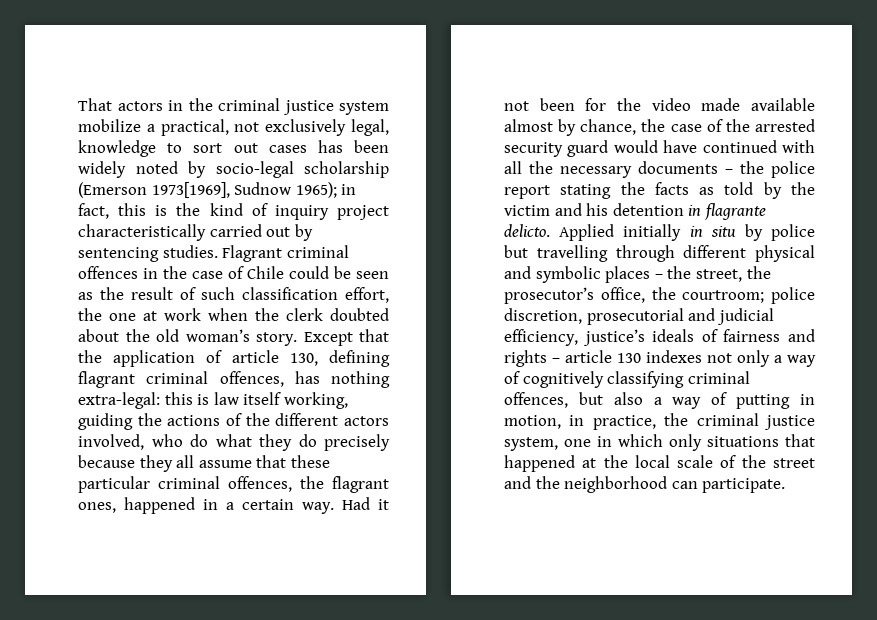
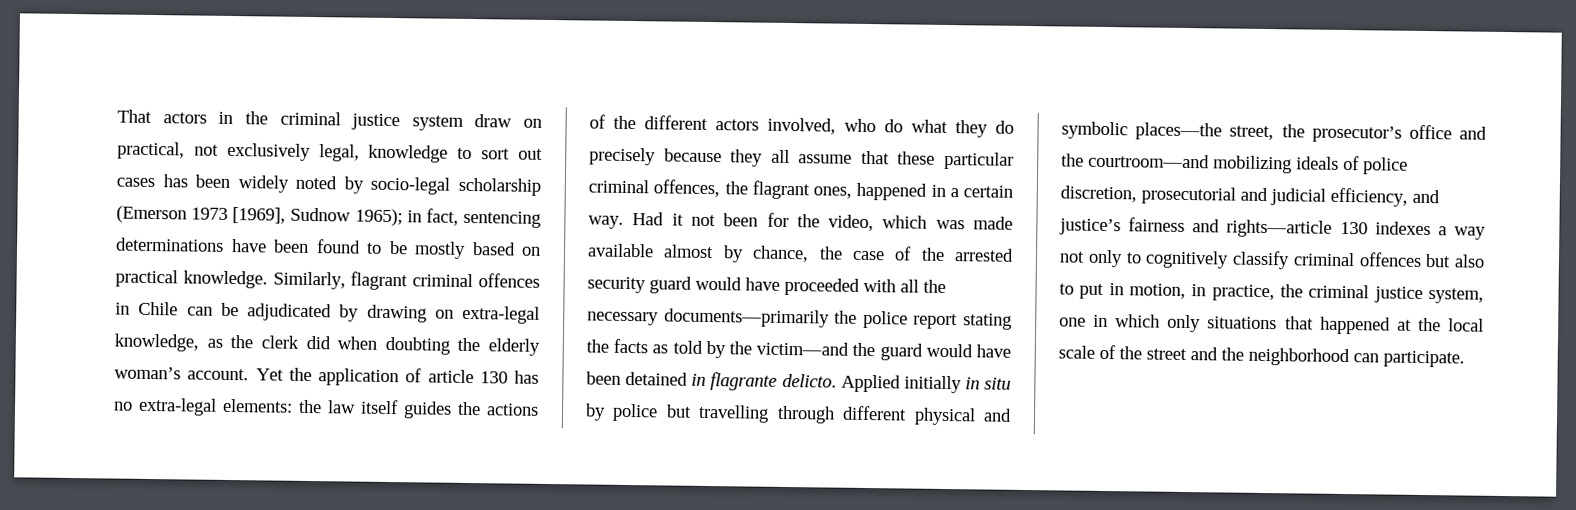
[78,119,155,132] mobilize a -> [474,114,542,128] draw on
[151,182,230,198] 1973[1969], -> [191,207,287,224] 1973 [1969],
[118,203,389,220] [78,224,313,241] [78,245,349,262] [78,266,389,279] [78,287,389,303] [78,308,389,321] [78,329,389,346] [78,350,390,367] [78,371,390,388] [78,392,348,409] [78,413,133,430] this is the kind of inquiry project characteristically carried out by sentencing studies. Flagrant criminal offences in the case of Chile could be seen as the result of such classification effort, the one at work when the clerk doubted about the old woman’s story. Except that the application of article 130, defining flagrant criminal offences, has nothing extra-legal: this is law itself working, guiding -> [463,210,541,228] [116,237,541,259] [115,269,540,291] [115,301,540,324] [114,333,540,356] [114,366,539,387] [113,397,452,419] sentencing determinations have been found to be mostly based on practical knowledge. Similarly, flagrant criminal offences in Chile can be adjudicated by drawing on extra-legal knowledge, as the clerk did when doubting the elderly woman’s account. Yet the application of article 130 has no extra-legal elements: the law itself guides
[651,98,691,111] video -> [828,214,965,232] video, which was
[702,140,777,153] continued -> [784,277,860,296] proceeded
[638,161,733,174] documents – -> [663,308,830,328] documents—primarily
[504,203,684,216] victim and his detention -> [756,341,1011,361] [586,371,689,386] victim—and the guard would have been detained
[605,266,771,283] [504,287,765,304] places – the street, the prosecutor’s office, the courtroom; -> [1135,122,1487,143] [1061,153,1360,174] places—the street, the prosecutor’s office and the courtroom—and mobilizing ideals of
[582,329,815,346] [504,350,816,367] [504,371,750,388] [504,392,791,409] justice’s ideals of fairness and rights – article 130 indexes not only a way of cognitively classifying criminal offences, but also a way of putting -> [1412,189,1440,204] [1059,217,1486,240] [1059,249,1485,270] [1059,283,1105,299] and justice’s fairness and rights—article 130 indexes a way not only to cognitively classify criminal offences but also to put

